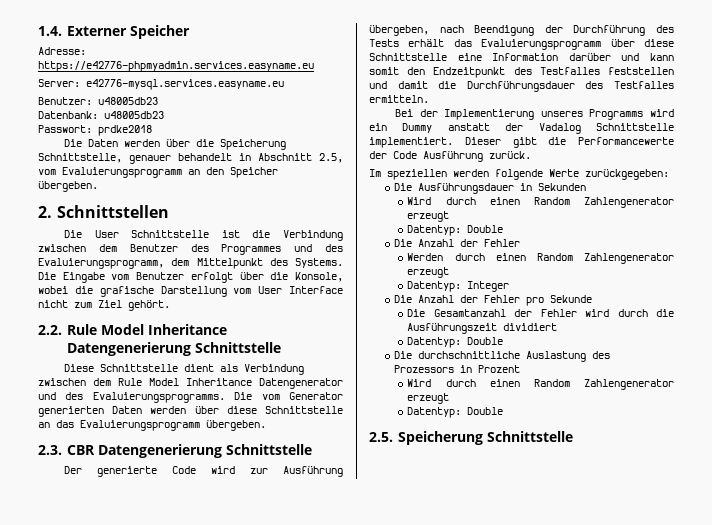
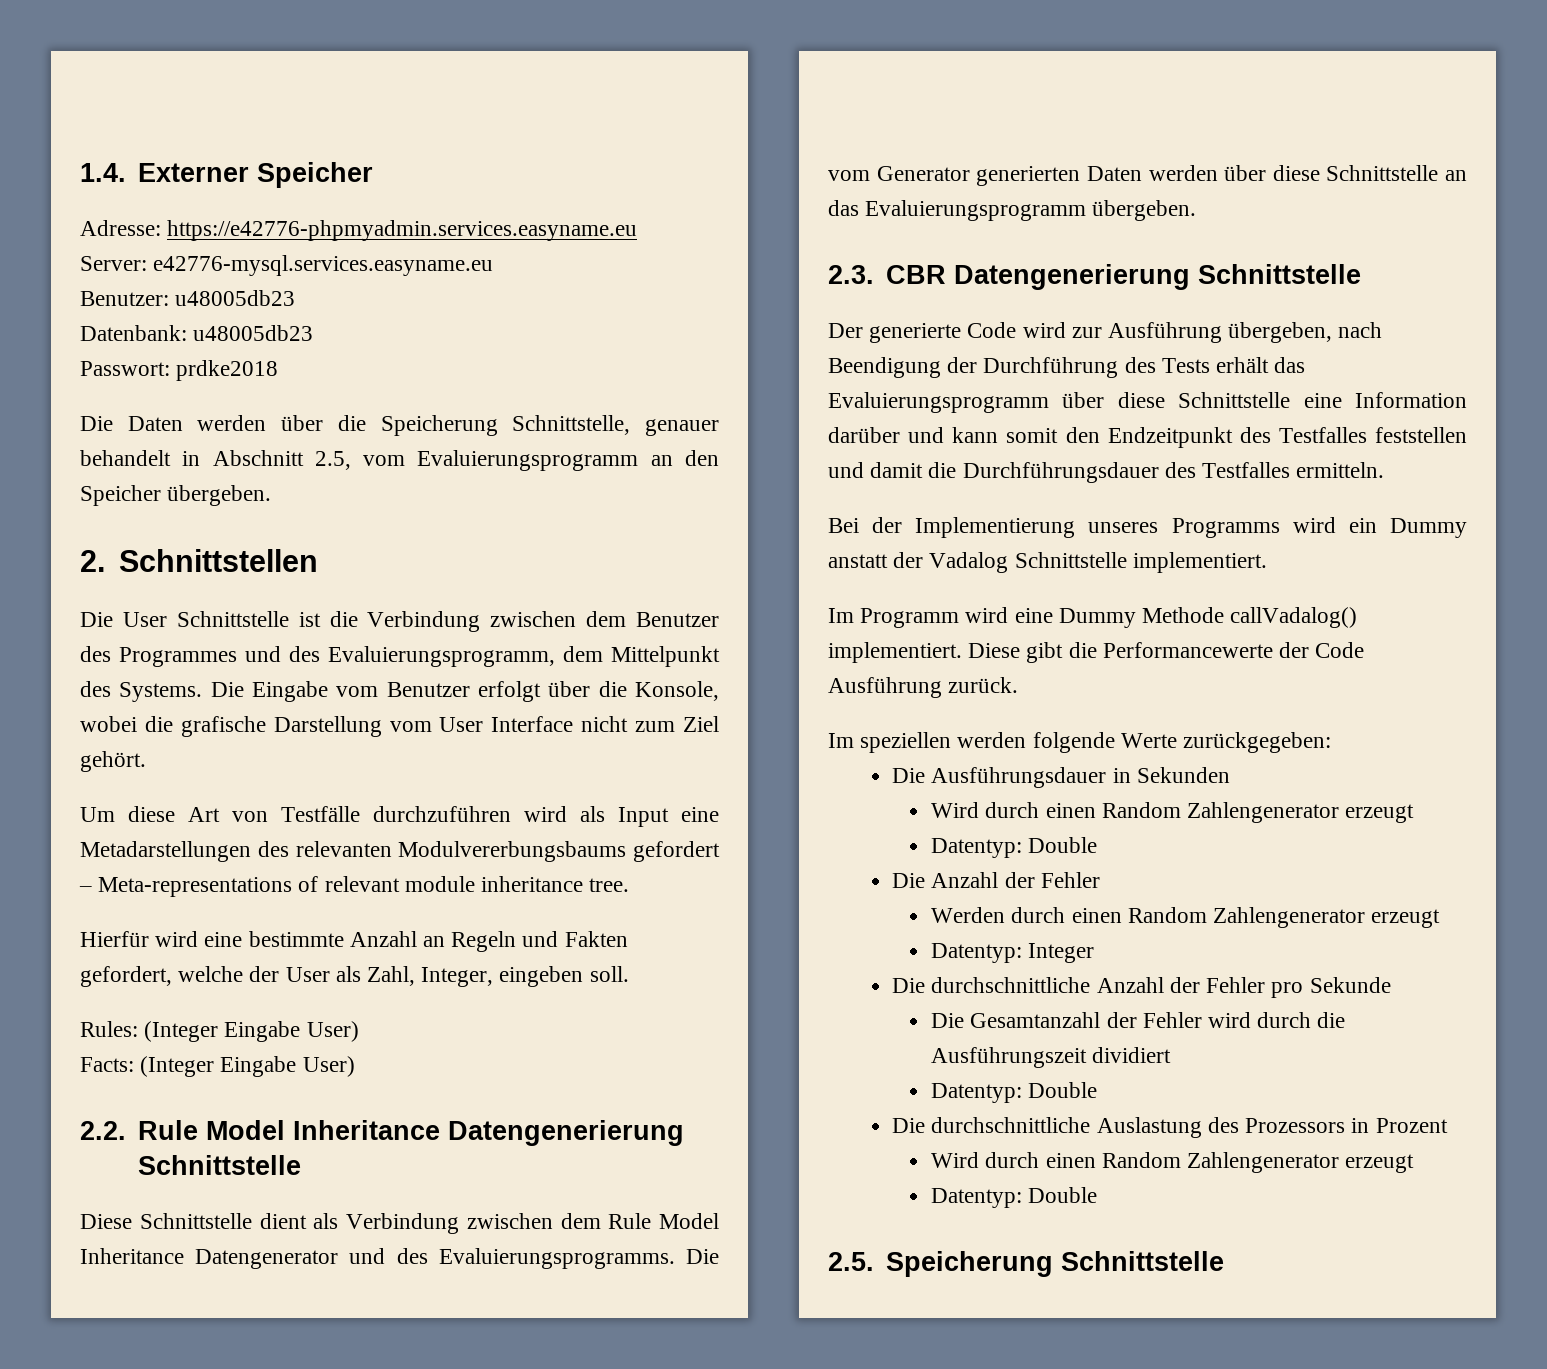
(170, 305) none -> [80,806,719,827] [80,841,720,862] [79,876,630,897] [80,931,628,952] [80,966,629,987] [80,1021,359,1042] [80,1056,355,1077] // Um diese Art von Testfälle durchzuführen wird als Input eine Metadarstellungen des relevanten Modulvererbungsbaums gefordert – Meta-representations of relevant module inheritance tree. // Hierfür wird eine bestimmte Anzahl an Regeln und Fakten gefordert, welche der User als Zahl, Integer, eingeben soll. // Rules: (Integer Eingabe User) // Facts: (Integer Eingabe User)
[464,137,501,145] Dieser -> [828,607,1358,628] [828,642,1021,663] // Im Programm wird eine Dummy Methode callVadalog() implementiert. Diese
(412, 299) none -> [931,977,1091,993] durchschnittliche

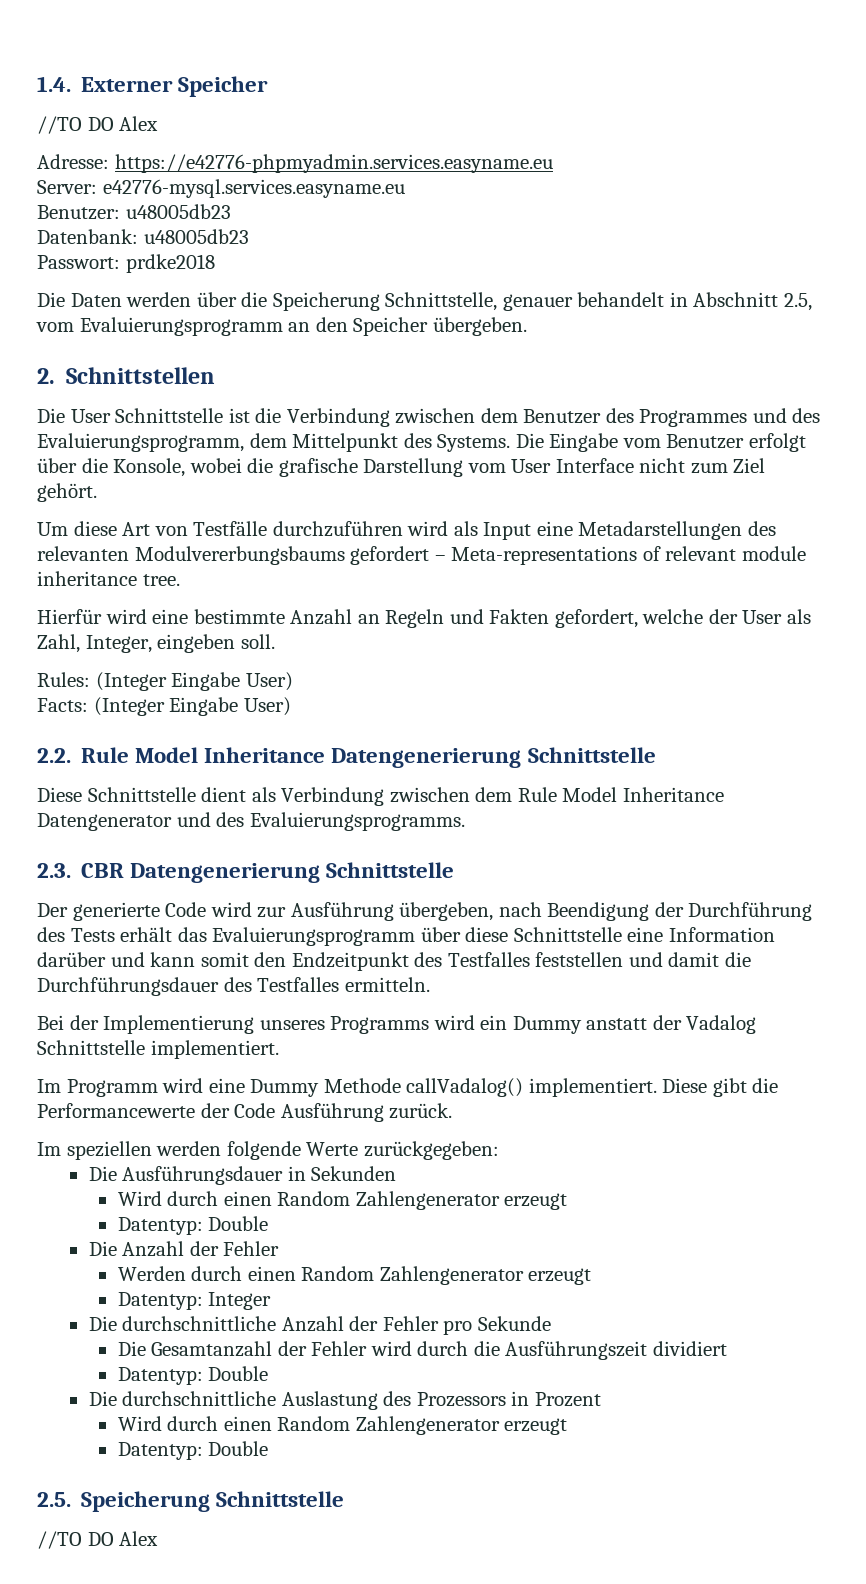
(373, 175) none -> [37,116,159,134] // //TO DO Alex
[685,1249,719,1264] [828,165,1467,186] [828,200,1197,221] Die vom Generator generierten Daten werden über diese Schnittstelle an das Evaluierungsprogramm übergeben. -> (465, 821) none
(1224, 1261) none -> [37,1531,159,1549] // //TO DO Alex

